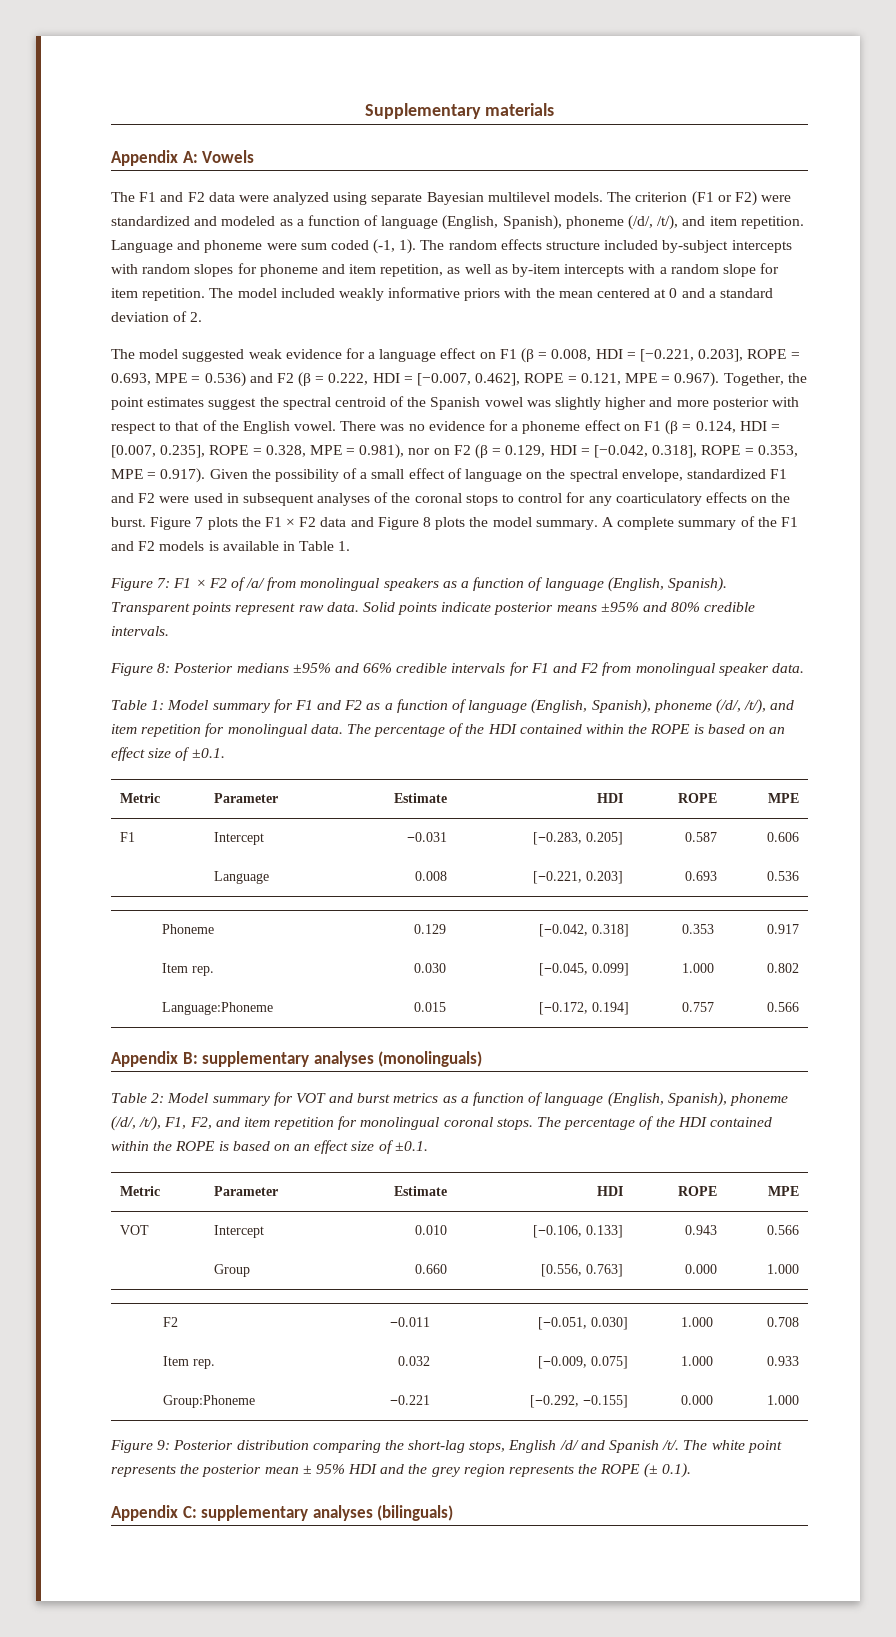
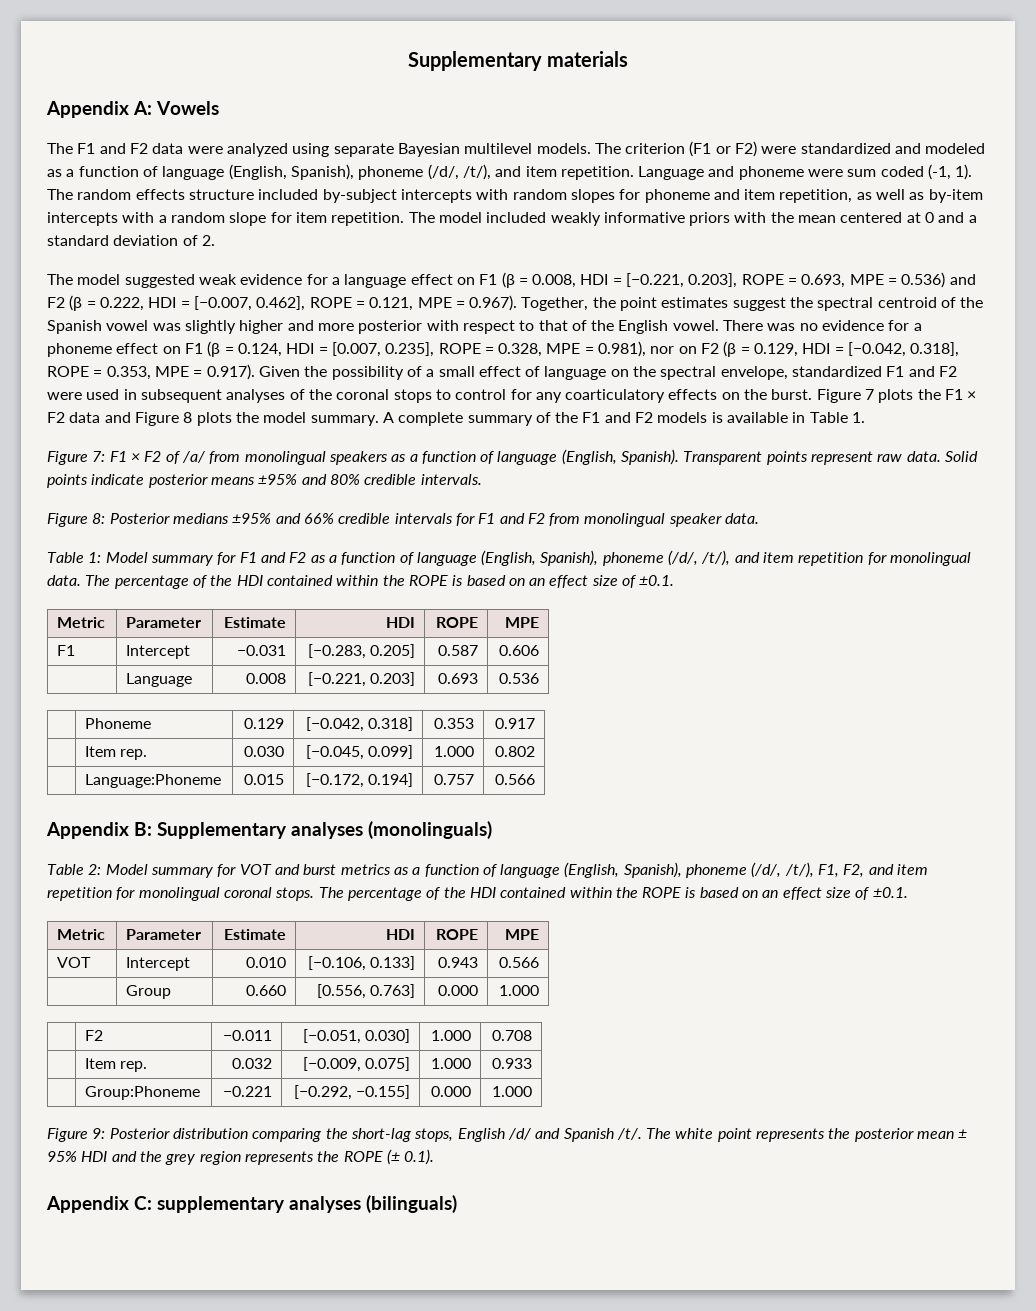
[202,1051,310,1067] supplementary -> [157,822,287,839] Supplementary

